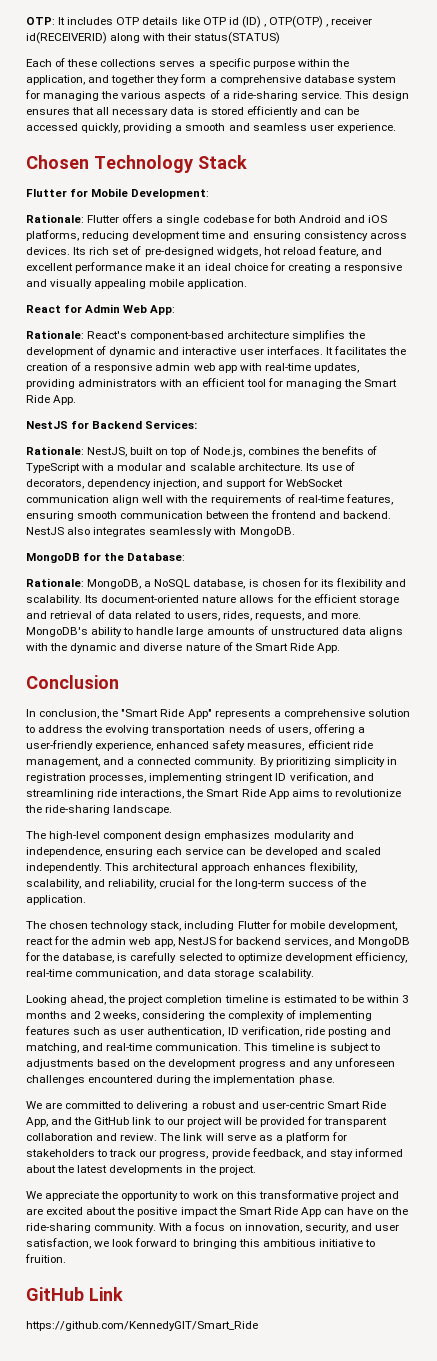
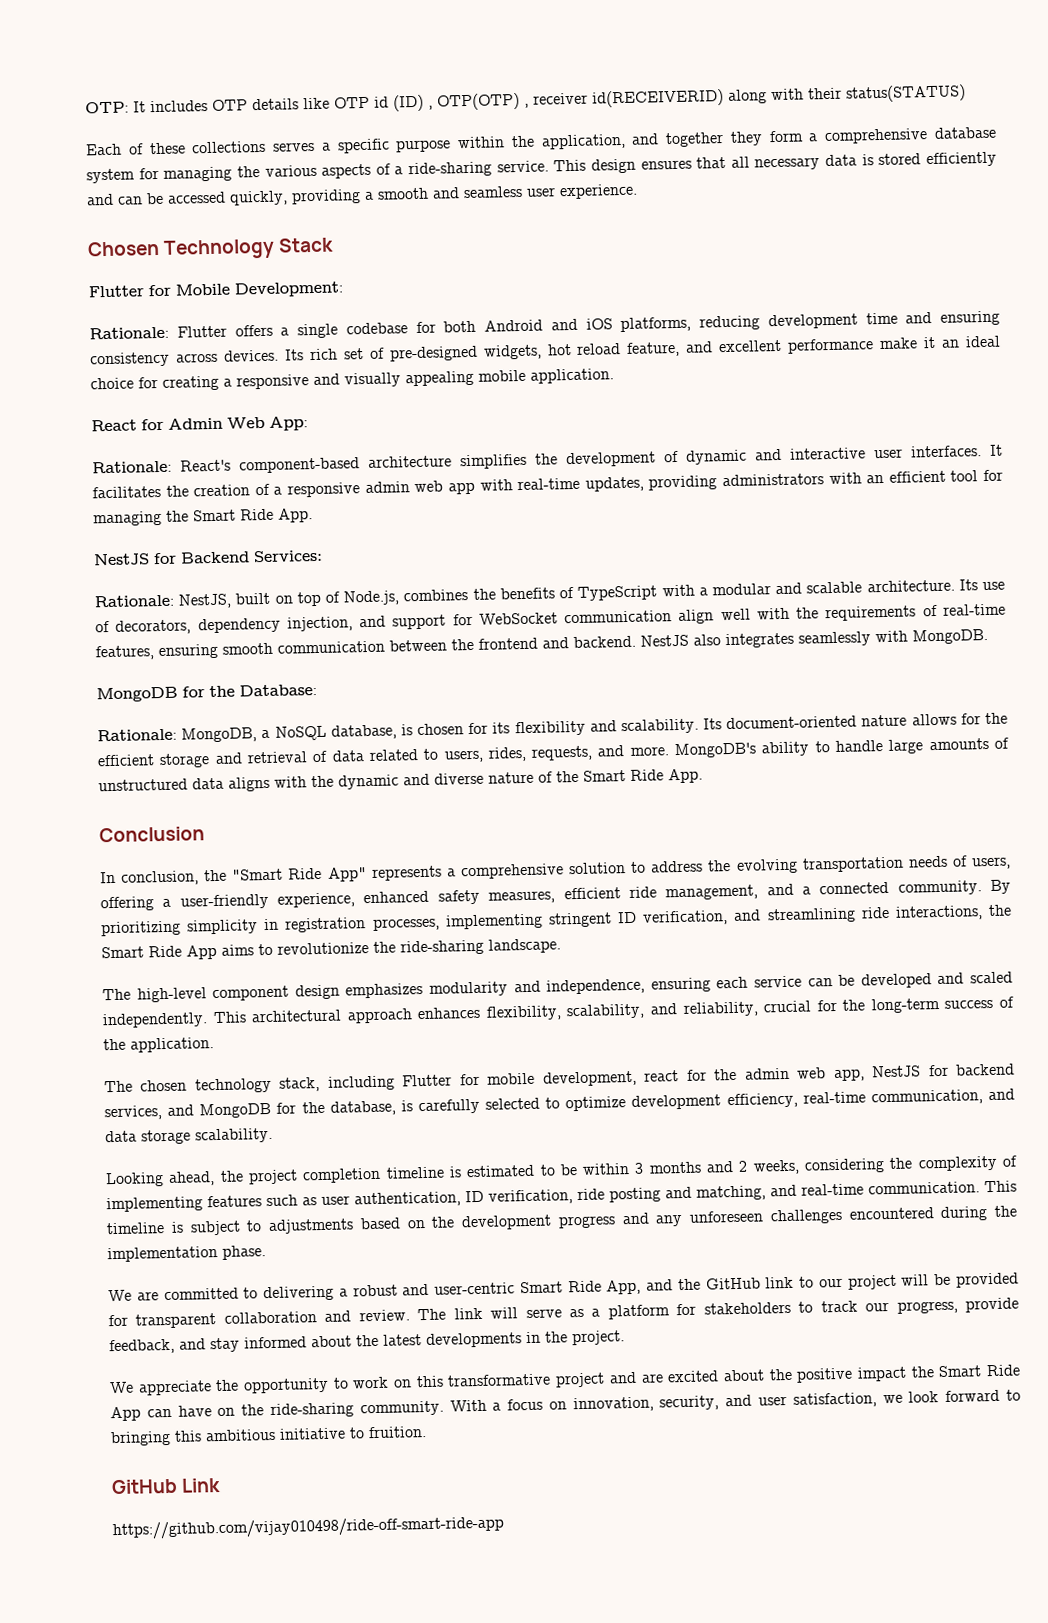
[26,1321,258,1331] https://github.com/KennedyGIT/Smart_Ride -> [112,1515,504,1541] https://github.com/vijay010498/ride-off-smart-ride-app

